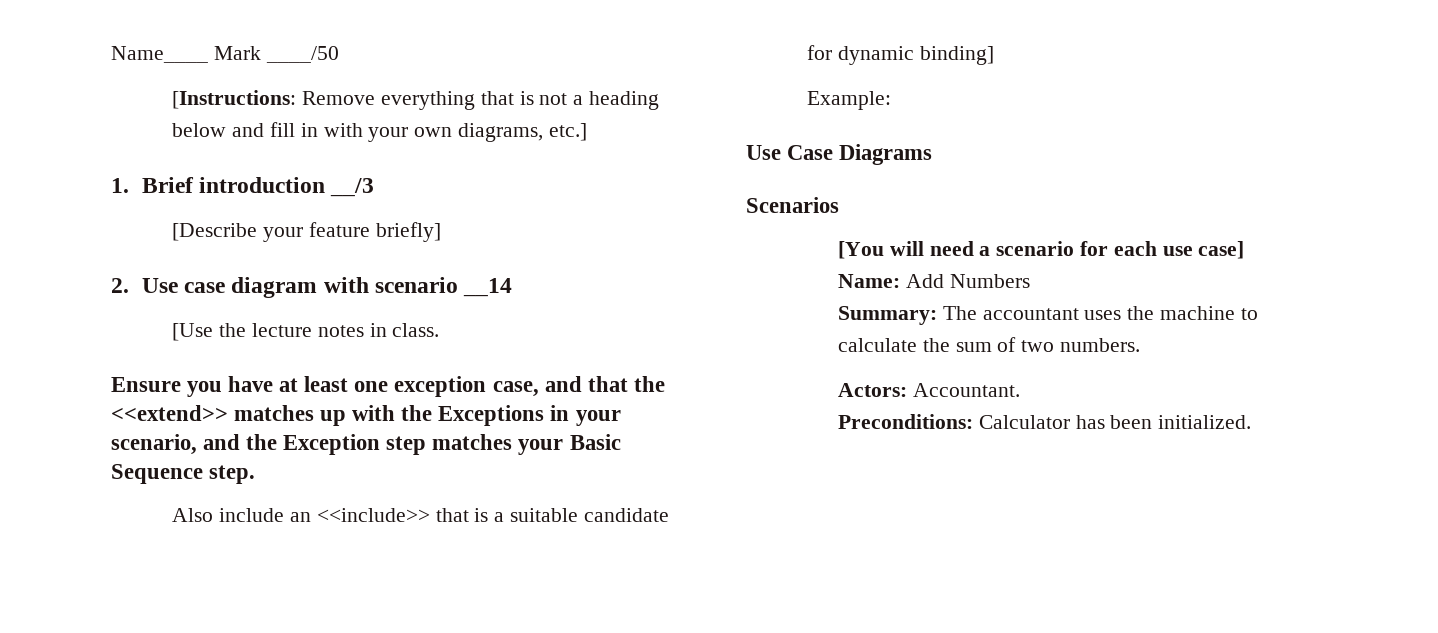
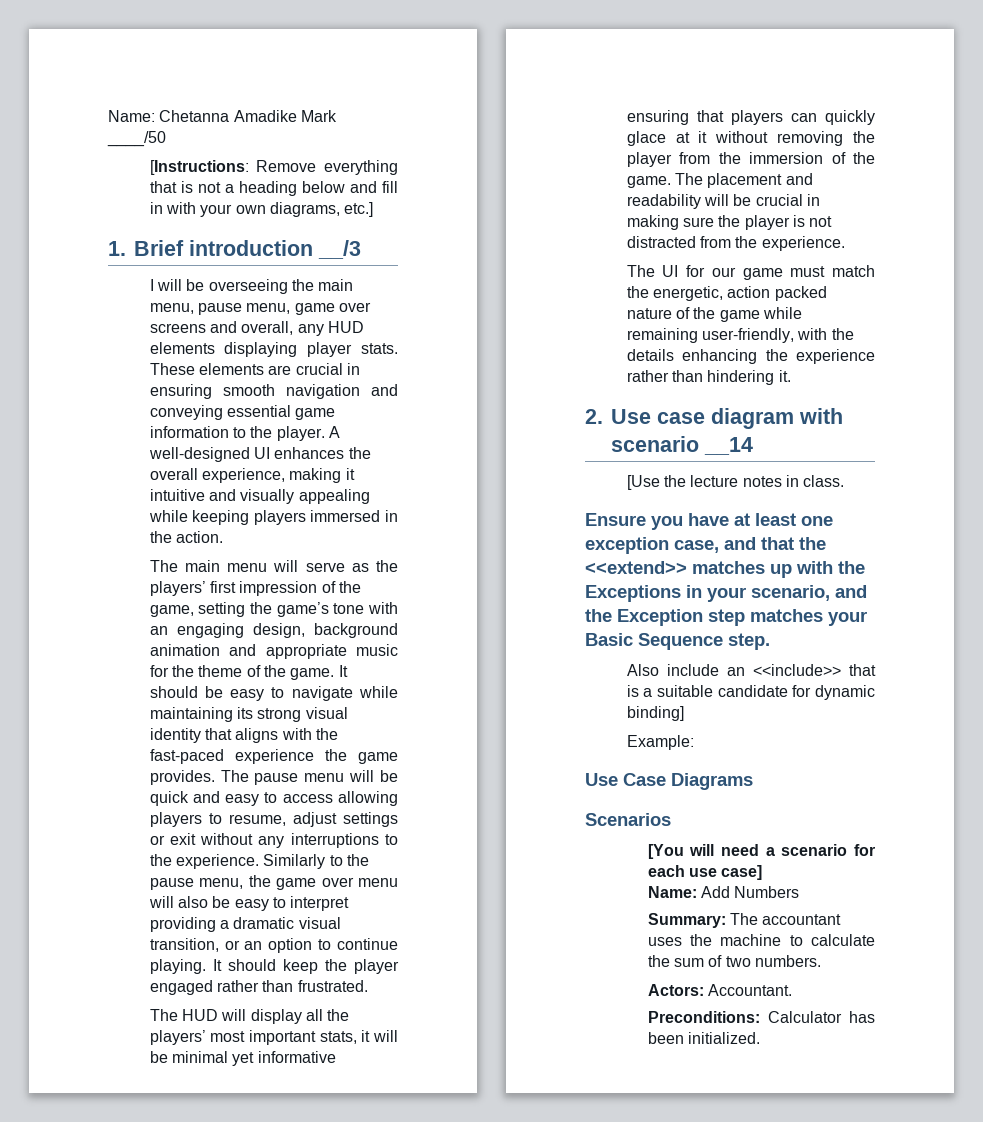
[111,46,208,63] Name____ -> [108,110,297,122] Name: Chetanna Amadike
[172,222,441,242] [Describe your feature briefly] -> [149,279,354,294] [149,302,372,315] [149,321,365,336] [149,342,399,357] [149,363,361,375] [149,384,398,399] [149,405,336,420] [149,426,341,441] [148,447,371,462] [149,468,355,483] [149,489,370,504] [148,510,398,525] [149,531,224,543] [149,560,398,572] [149,581,362,596] [149,602,399,617] [149,623,398,638] [149,644,398,659] [149,665,348,680] [149,686,398,701] [149,707,348,722] [149,728,339,743] [149,749,398,764] [149,770,398,785] [149,791,398,806] [149,812,398,827] [149,833,398,848] [149,854,370,869] [149,875,398,890] [148,896,350,911] [149,917,341,932] [149,938,398,953] [149,959,399,974] [149,980,368,995] [149,1009,350,1024] [149,1030,399,1045] [149,1051,336,1066] [626,110,875,125] [626,131,875,146] [626,152,875,167] [626,173,813,188] [626,194,821,209] [626,215,833,230] [626,236,845,251] [626,265,875,280] [626,286,827,301] [626,307,803,322] [626,328,854,343] [626,349,875,364] [626,370,791,385] I will be overseeing the main menu, pause menu, game over screens and overall, any HUD elements displaying player stats. These elements are crucial in ensuring smooth navigation and conveying essential game information to the player. A well-designed UI enhances the overall experience, making it intuitive and visually appealing while keeping players immersed in the action. // The main menu will serve as the players’ first impression of the game, setting the game’s tone with an engaging design, background animation and appropriate music for the theme of the game. It should be easy to navigate while maintaining its strong visual identity that aligns with the fast-paced experience the game provides. The pause menu will be quick and easy to access allowing players to resume, adjust settings or exit without any interruptions to the experience. Similarly to the pause menu, the game over menu will also be easy to interpret providing a dramatic visual transition, or an option to continue playing. It should keep the player engaged rather than frustrated. // The HUD will display all the players’ most important stats, it will be minimal yet informative ensuring that players can quickly glace at it without removing the player from the immersion of the game. The placement and readability will be crucial in making sure the player is not distracted from the experience. // The UI for our game must match the energetic, action packed nature of the game while remaining user-friendly, with the details enhancing the experience rather than hindering it.

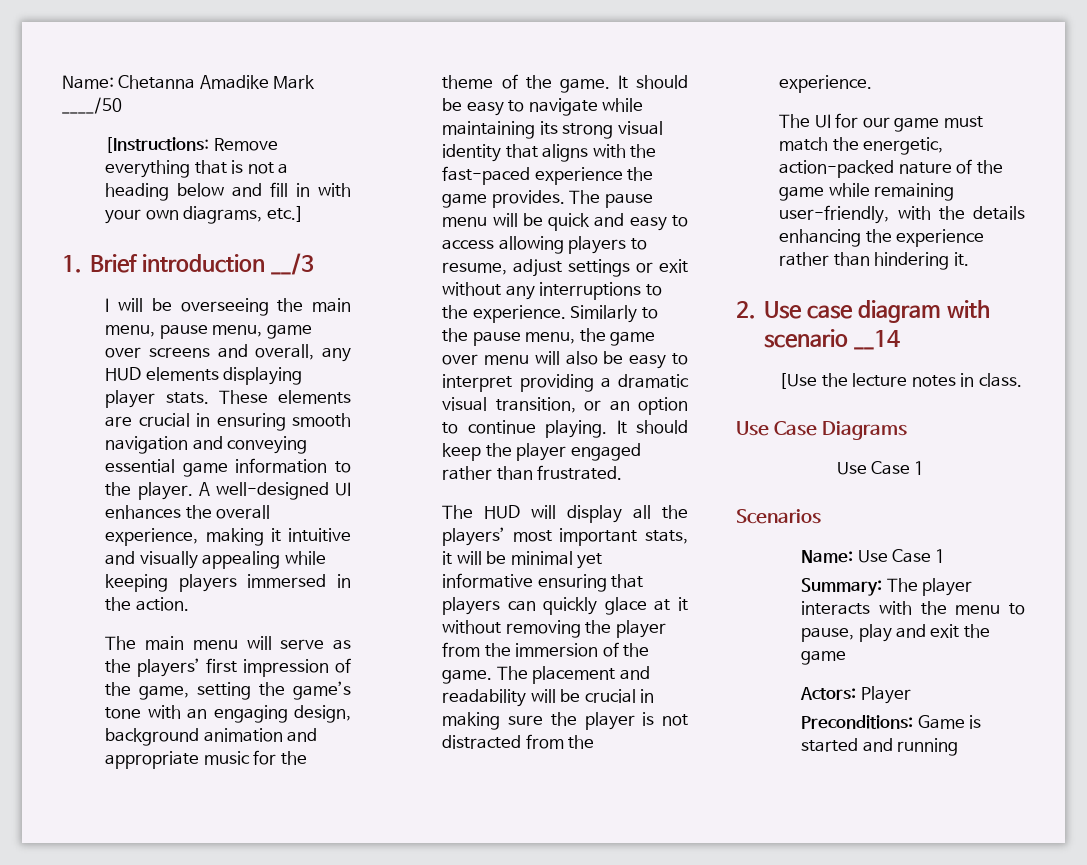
[727,286,827,301] action packed -> [779,160,895,178] action-packed
[585,513,833,530] [585,537,826,554] [585,561,865,578] [585,585,867,602] [585,609,867,626] [585,633,770,650] [626,664,876,676] [626,685,875,700] [626,706,684,721] [626,735,694,750] [585,773,753,790] [585,813,671,826] [647,844,875,859] [647,865,763,880] [647,886,800,898] [647,913,842,928] [647,934,875,946] [647,955,821,967] Ensure you have at least one exception case, and that the <<extend>> matches up with the Exceptions in your scenario, and the Exception step matches your Basic Sequence step. // Also include an <<include>> that is a suitable candidate for dynamic binding] // Example: // Use Case Diagrams // Scenarios // [You will need a scenario for each use case] // Name: Add Numbers // Summary: The accountant uses the machine to calculate the sum of two numbers. -> [736,421,908,440] [836,461,925,475] [736,509,821,524] [801,549,946,563] [801,578,972,596] [801,601,1025,615] [801,624,990,642] [801,650,847,665] Use Case Diagrams // Use Case 1 // Scenarios // Name: Use Case 1 // Summary: The player interacts with the menu to pause, play and exit the game
[707,984,792,996] Accountant. -> [860,686,911,704] Player
[767,1011,875,1023] [647,1032,760,1044] Calculator has been initialized. -> [917,715,981,729] [801,738,958,756] Game is started and running

